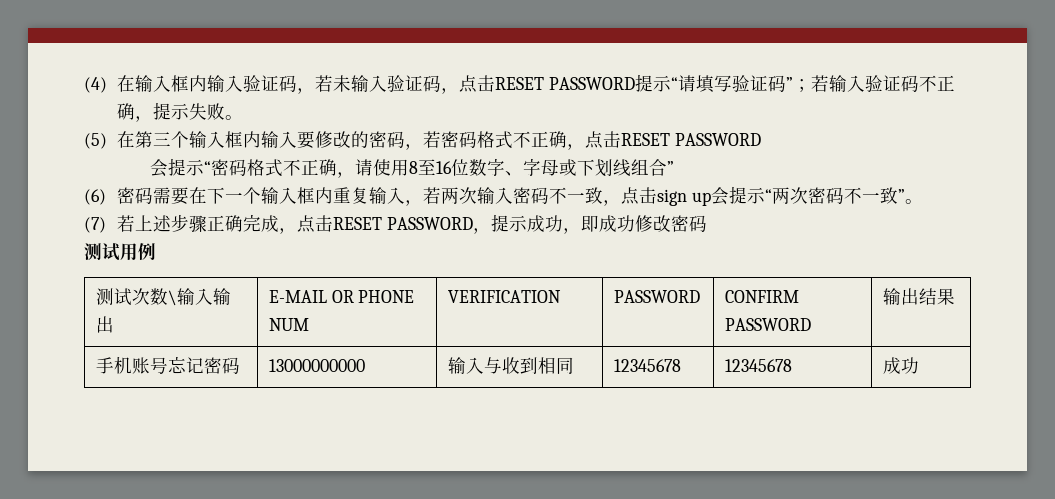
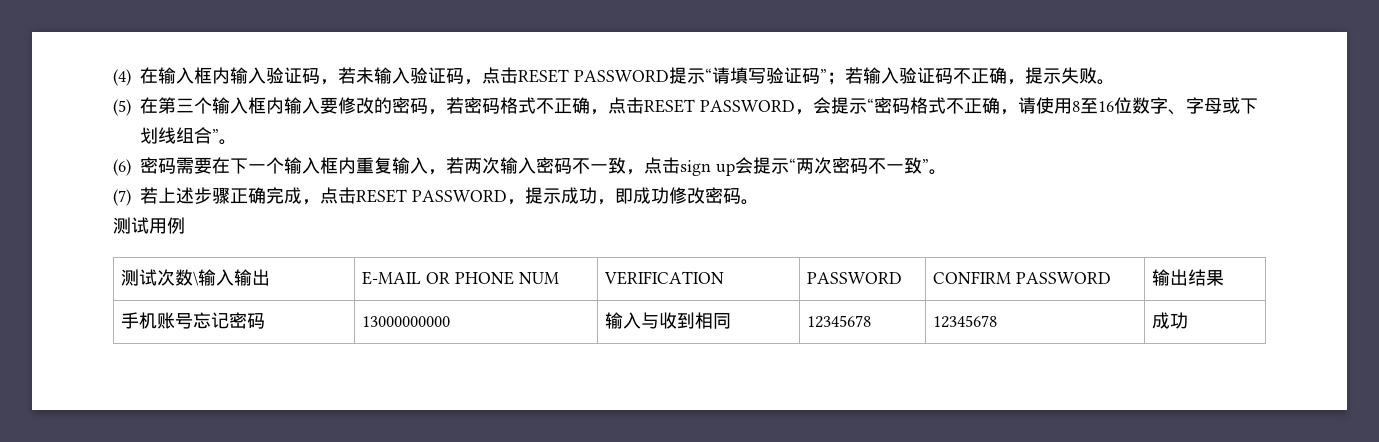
(761, 139) // -> [795,109,813,115] ，
(675, 167) none -> [219,139,237,145] 。
(707, 223) none -> [741,199,759,205] 。

